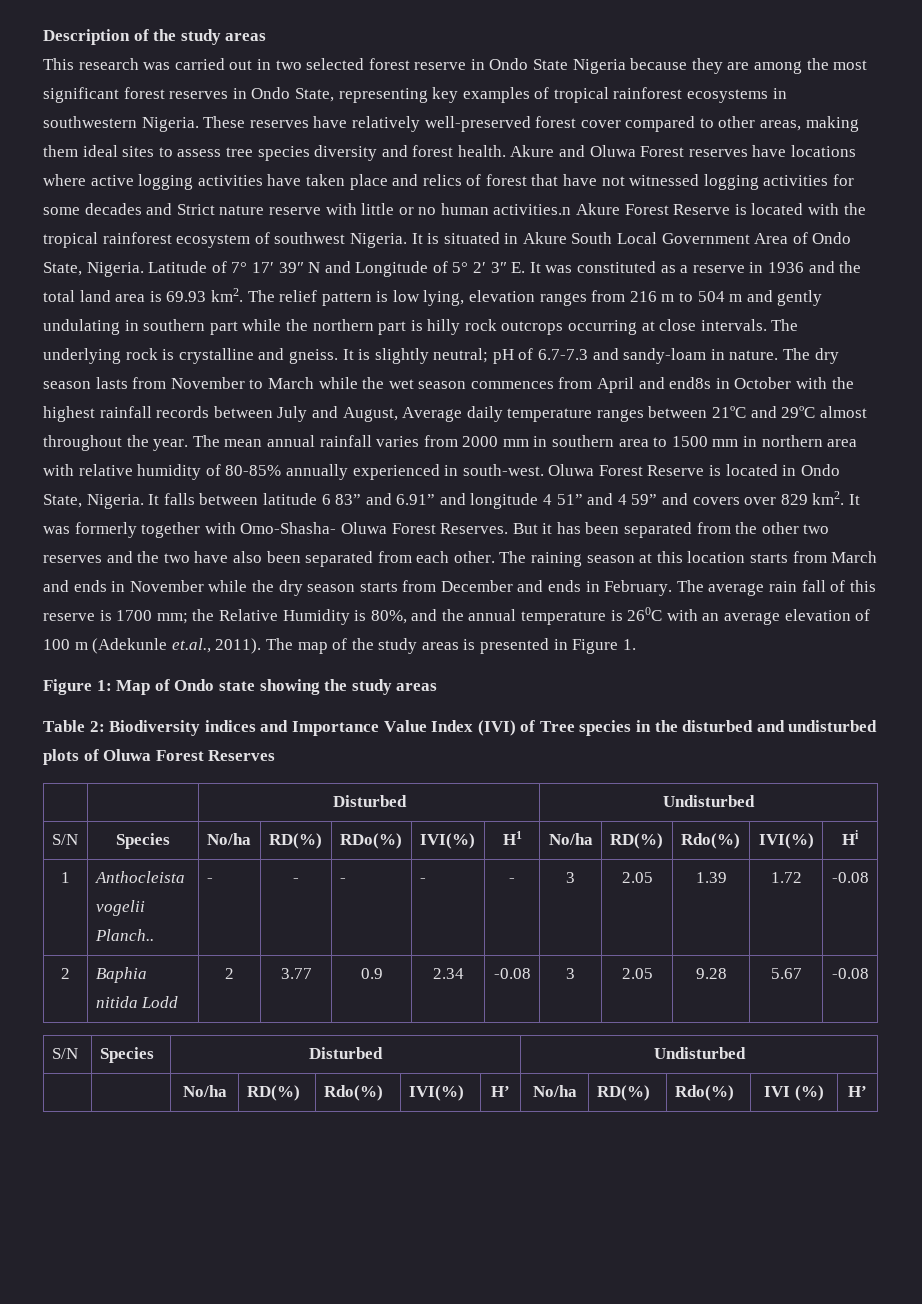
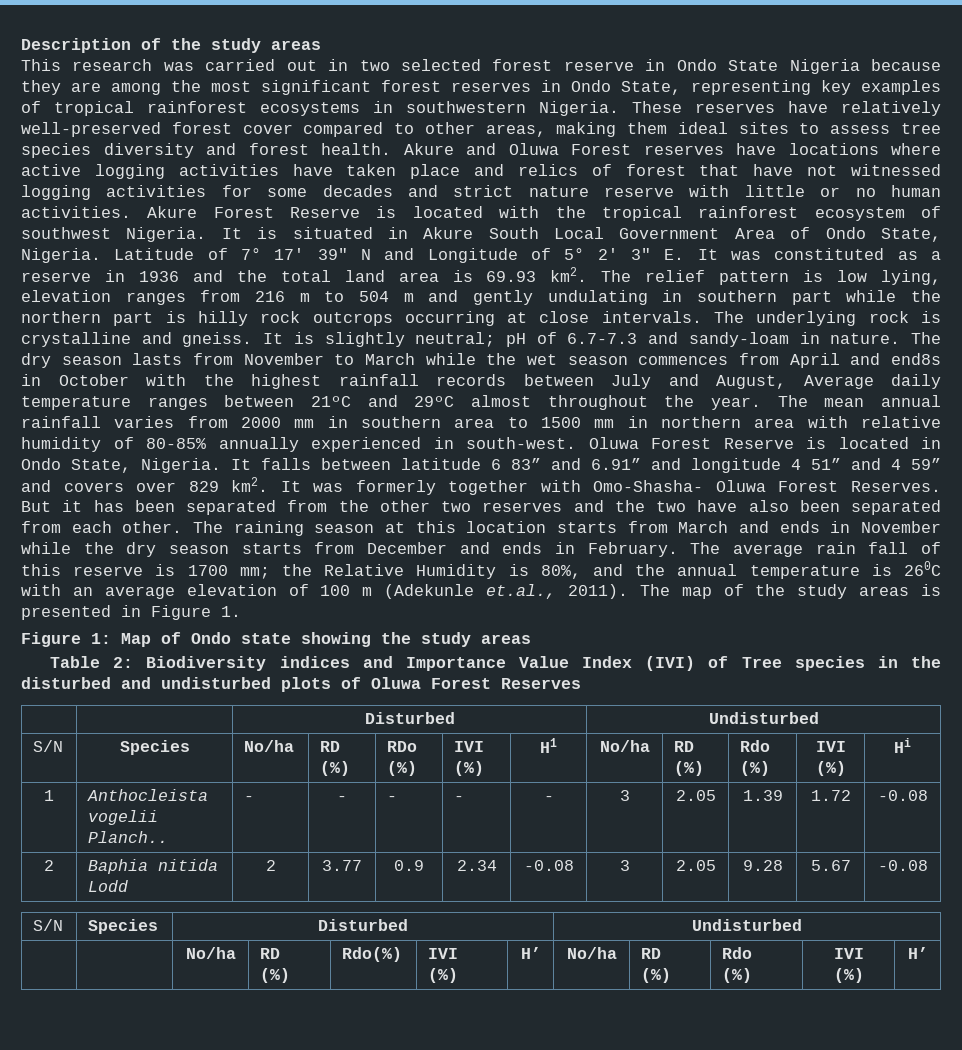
[176,204,215,215] Strict -> [453,185,514,197] strict
[493,204,572,215] activities.n -> [21,206,131,218] activities.
[268,833,322,849] [339,833,402,849] [419,833,475,849] [502,831,522,845] [548,833,593,845] [609,833,663,849] [680,833,740,849] [758,833,814,849] RD(%) | RDo(%) | IVI(%) | H1 | No/ha | RD(%) | Rdo(%) | IVI(%) -> [320,741,341,752] [320,761,351,776] [387,741,418,752] [387,761,418,776] [454,741,485,752] [454,761,485,776] [540,738,557,753] [599,740,650,752] [674,741,695,752] [674,761,705,776] [740,740,771,752] [740,761,771,776] [815,741,846,752] [815,761,846,776] RD (%) | RDo (%) | IVI (%) | H1 | No/ha | RD (%) | Rdo (%) | IVI (%)
[246,1085,300,1101] [323,1085,383,1101] [408,1085,464,1101] [491,1086,510,1097] [532,1085,577,1097] [596,1085,650,1101] [674,1085,734,1101] RD(%) | Rdo(%) | IVI(%) | H’ | No/ha | RD(%) | Rdo(%) -> [260,948,281,959] [260,968,291,983] [342,947,403,962] [428,948,459,959] [428,968,459,983] [520,947,541,959] [566,947,617,959] [641,948,662,959] [641,968,672,983] [722,947,753,959] [722,968,753,983] RD (%) | Rdo(%) | IVI (%) | H’ | No/ha | RD (%) | Rdo (%)

